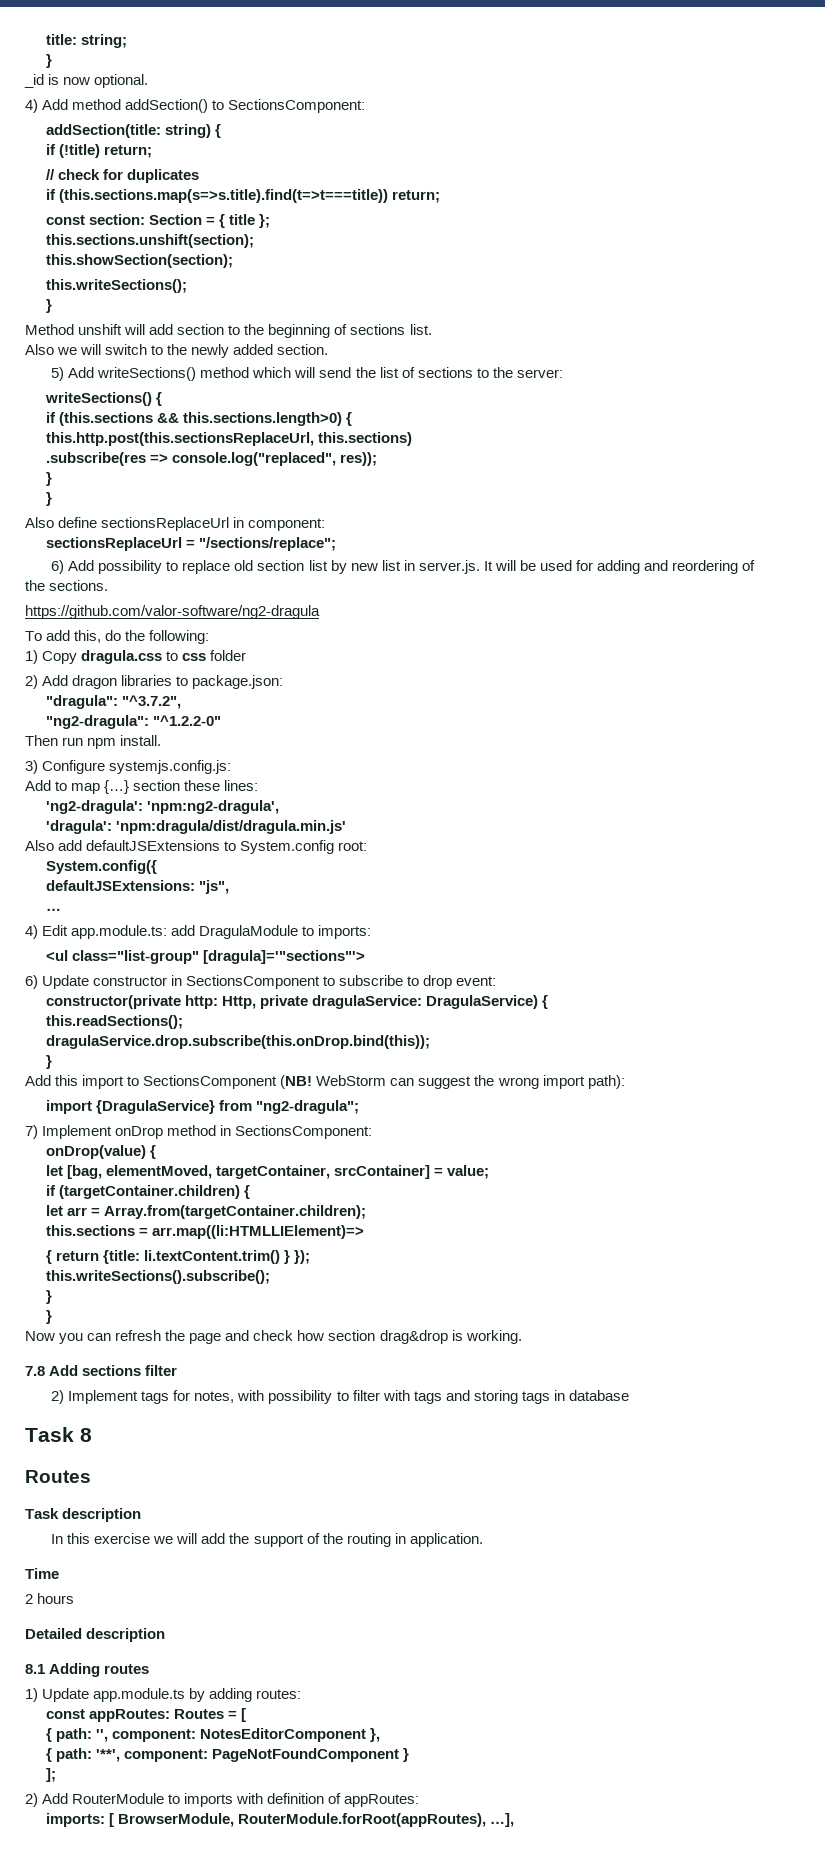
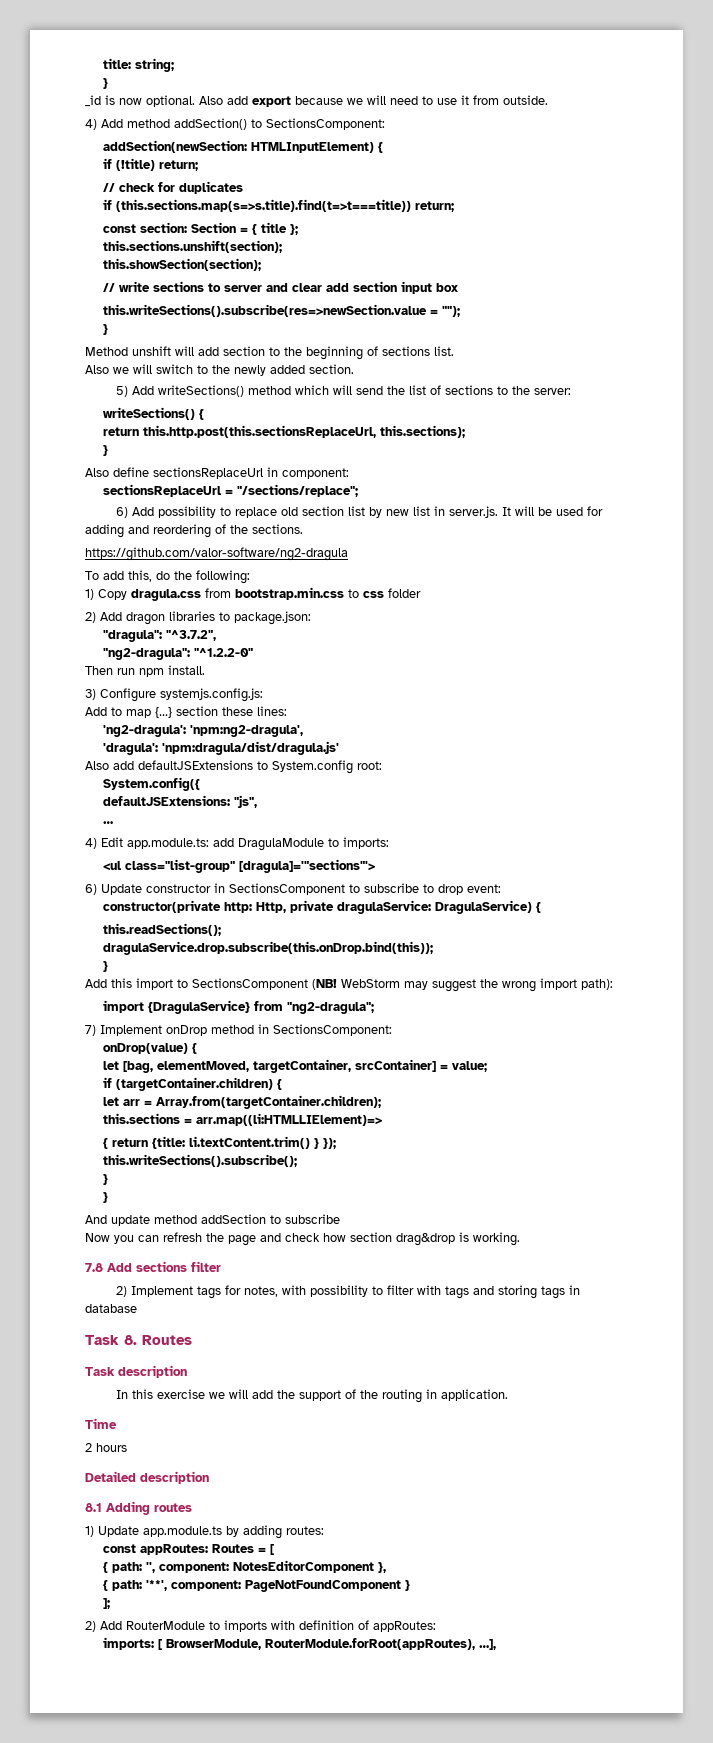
(149, 81) none -> [199,95,548,107] Also add export because we will need to use it from outside.
[45,124,211,138] addSection(title: string) -> [103,140,375,153] addSection(newSection: HTMLInputElement)
[45,279,187,293] this.writeSections(); -> [103,281,459,294] [103,304,461,317] // write sections to server and clear add section input box // this.writeSections().subscribe(res=>newSection.value = "");
[45,412,352,426] [45,432,412,446] [45,452,377,466] [45,472,52,486] if (this.sections && this.sections.length>0) { // this.http.post(this.sectionsReplaceUrl, this.sections) // .subscribe(res => console.log("replaced", res)); // } -> [103,425,466,438] return this.http.post(this.sectionsReplaceUrl, this.sections);
(163, 657) none -> [205,587,344,600] from bootstrap.min.css
[115,820,346,834] 'npm:dragula/dist/dragula.min.js' -> [162,741,340,755] 'npm:dragula/dist/dragula.js'
[390,1078,415,1086] can -> [404,981,428,990] may
(52, 1317) none -> [85,1214,340,1226] // And update method addSection to subscribe
[80,1428,92,1442] 8 // -> [124,1335,137,1345] 8.

